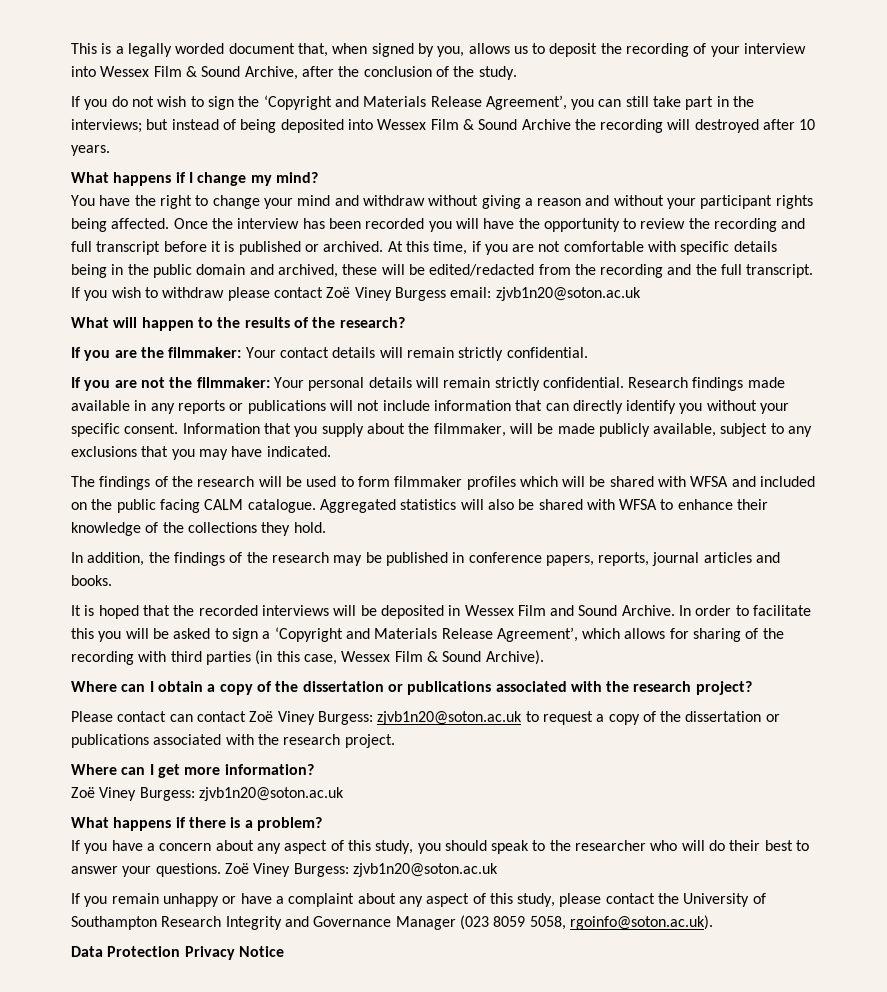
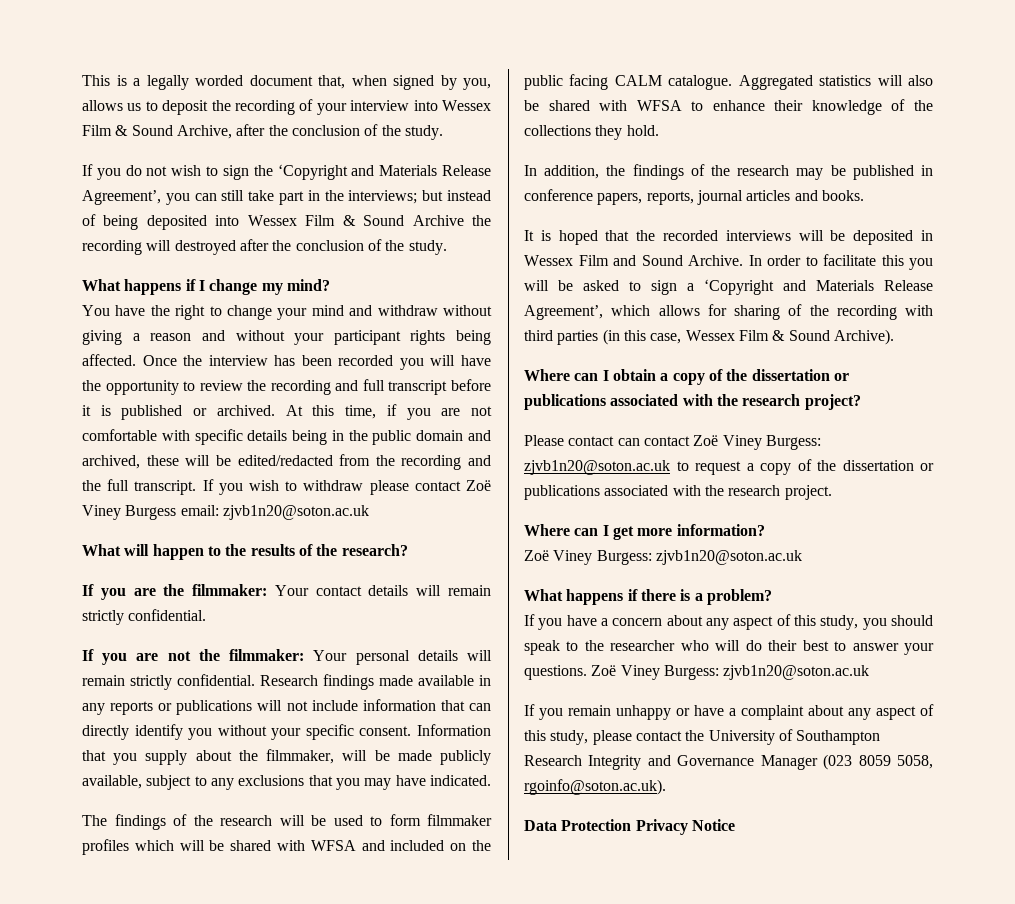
[799,119,816,130] [71,145,110,156] 10 years. -> [272,239,447,255] the conclusion of the study.

